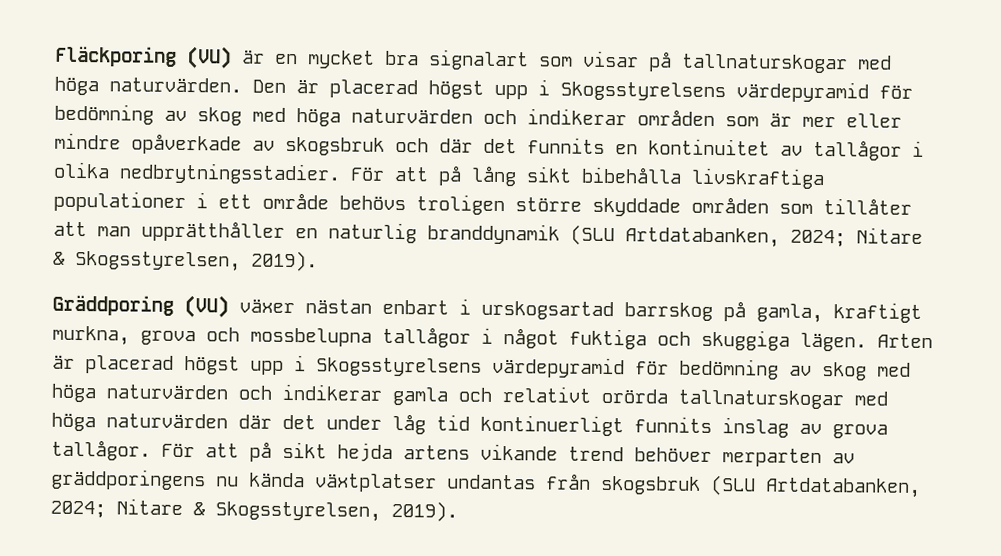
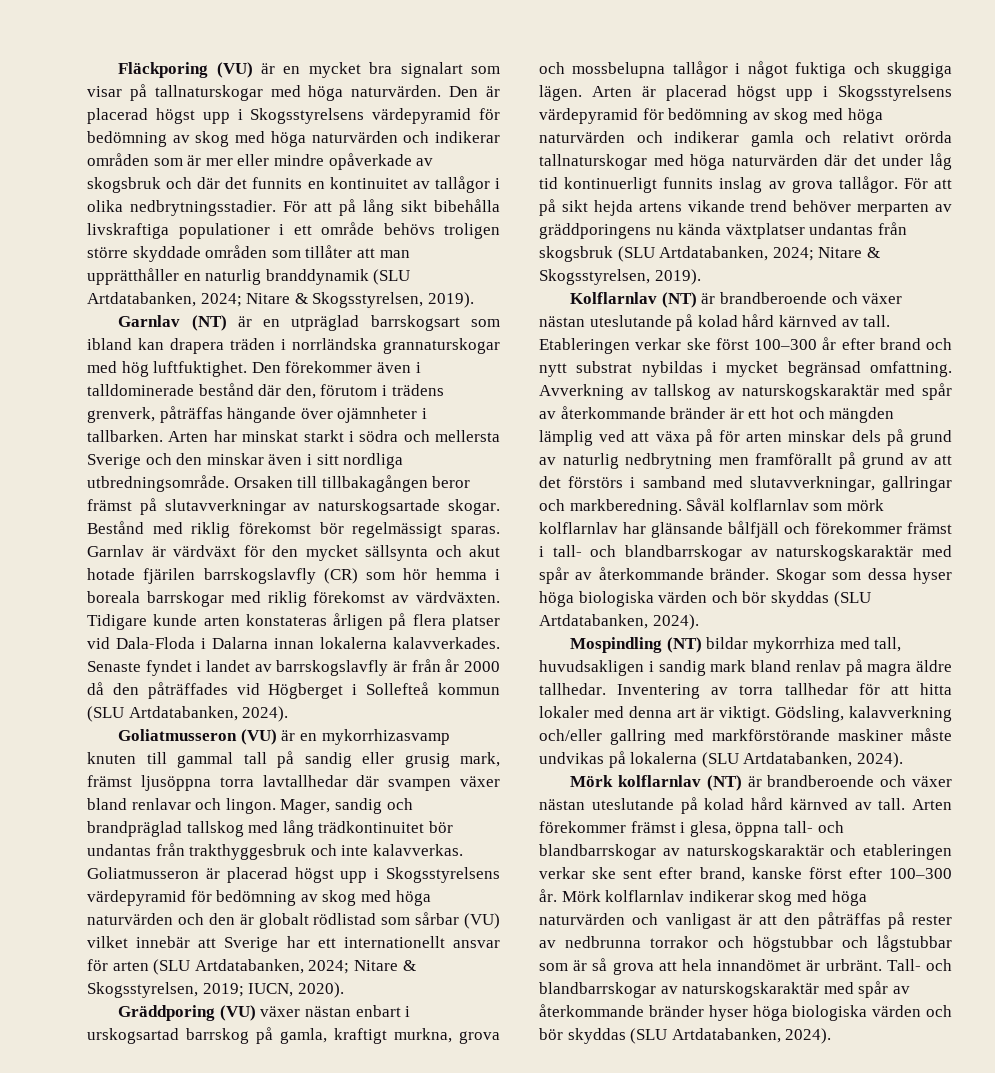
(318, 261) none -> [118,315,500,331] [87,338,500,354] [87,361,421,377] [87,383,444,399] [87,406,427,423] [87,430,500,442] [87,453,404,469] [87,475,471,492] [87,498,501,515] [87,521,500,538] [87,545,500,561] [87,568,500,584] [87,591,500,607] [87,613,500,630] [87,637,500,649] [87,659,501,676] [87,682,500,699] [87,706,289,722] [118,729,450,745] [87,751,500,768] [87,775,500,791] [87,798,413,814] [87,820,453,837] [87,843,463,860] [87,867,500,883] [87,890,431,906] [87,912,500,929] [87,936,500,952] [87,959,416,975] [87,982,344,998] // Garnlav (NT) är en utpräglad barrskogsart som ibland kan drapera träden i norrländska grannaturskogar med hög luftfuktighet. Den förekommer även i talldominerade bestånd där den, förutom i trädens grenverk, påträffas hängande över ojämnheter i tallbarken. Arten har minskat starkt i södra och mellersta Sverige och den minskar även i sitt nordliga utbredningsområde. Orsaken till tillbakagången beror främst på slutavverkningar av naturskogsartade skogar. Bestånd med riklig förekomst bör regelmässigt sparas. Garnlav är värdväxt för den mycket sällsynta och akut hotade fjärilen barrskogslavfly (CR) som hör hemma i boreala barrskogar med riklig förekomst av värdväxten. Tidigare kunde arten konstateras årligen på flera platser vid Dala-Floda i Dalarna innan lokalerna kalavverkades. Senaste fyndet i landet av barrskogslavfly är från år 2000 då den påträffades vid Högberget i Sollefteå kommun (SLU Artdatabanken, 2024). // Goliatmusseron (VU) är en mykorrhizasvamp knuten till gammal tall på sandig eller grusig mark, främst ljusöppna torra lavtallhedar där svampen växer bland renlavar och lingon. Mager, sandig och brandpräglad tallskog med lång trädkontinuitet bör undantas från trakthyggesbruk och inte kalavverkas. Goliatmusseron är placerad högst upp i Skogsstyrelsens värdepyramid för bedömning av skog med höga naturvärden och den är globalt rödlistad som sårbar (VU) vilket innebär att Sverige har ett internationellt ansvar för arten (SLU Artdatabanken, 2024; Nitare & Skogsstyrelsen, 2019; IUCN, 2020).
(458, 511) none -> [570,292,903,308] [539,314,891,331] [539,337,952,354] [539,361,952,377] [539,383,952,400] [539,406,895,423] [539,429,952,446] [539,452,952,469] [539,476,952,492] [539,498,884,515] [539,521,952,538] [539,545,952,561] [539,567,952,584] [539,591,871,607] [539,614,699,630] [570,637,902,653] [539,659,952,676] [539,683,952,699] [539,706,952,722] [539,728,952,745] [539,751,903,768] [570,775,952,791] [539,797,952,814] [539,821,844,837] [539,844,952,860] [539,867,952,882] [539,889,867,906] [539,912,952,929] [539,935,952,952] [539,958,952,975] [539,981,910,998] [539,1004,952,1021] [539,1028,832,1044] // Kolflarnlav (NT) är brandberoende och växer nästan uteslutande på kolad hård kärnved av tall. Etableringen verkar ske först 100–300 år efter brand och nytt substrat nybildas i mycket begränsad omfattning. Avverkning av tallskog av naturskogskaraktär med spår av återkommande bränder är ett hot och mängden lämplig ved att växa på för arten minskar dels på grund av naturlig nedbrytning men framförallt på grund av att det förstörs i samband med slutavverkningar, gallringar och markberedning. Såväl kolflarnlav som mörk kolflarnlav har glänsande bålfjäll och förekommer främst i tall- och blandbarrskogar av naturskogskaraktär med spår av återkommande bränder. Skogar som dessa hyser höga biologiska värden och bör skyddas (SLU Artdatabanken, 2024). // Mospindling (NT) bildar mykorrhiza med tall, huvudsakligen i sandig mark bland renlav på magra äldre tallhedar. Inventering av torra tallhedar för att hitta lokaler med denna art är viktigt. Gödsling, kalavverkning och/eller gallring med markförstörande maskiner måste undvikas på lokalerna (SLU Artdatabanken, 2024). // Mörk kolflarnlav (NT) är brandberoende och växer nästan uteslutande på kolad hård kärnved av tall. Arten förekommer främst i glesa, öppna tall- och blandbarrskogar av naturskogskaraktär och etableringen verkar ske sent efter brand, kanske först efter 100–300 år. Mörk kolflarnlav indikerar skog med höga naturvärden och vanligast är att den påträffas på rester av nedbrunna torrakor och högstubbar och lågstubbar som är så grova att hela innandömet är urbränt. Tall- och blandbarrskogar av naturskogskaraktär med spår av återkommande bränder hyser höga biologiska värden och bör skyddas (SLU Artdatabanken, 2024).

